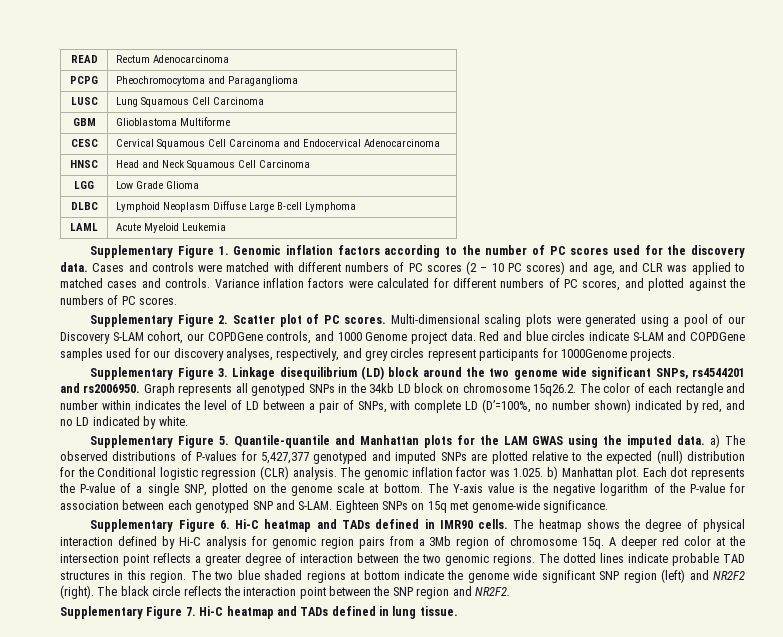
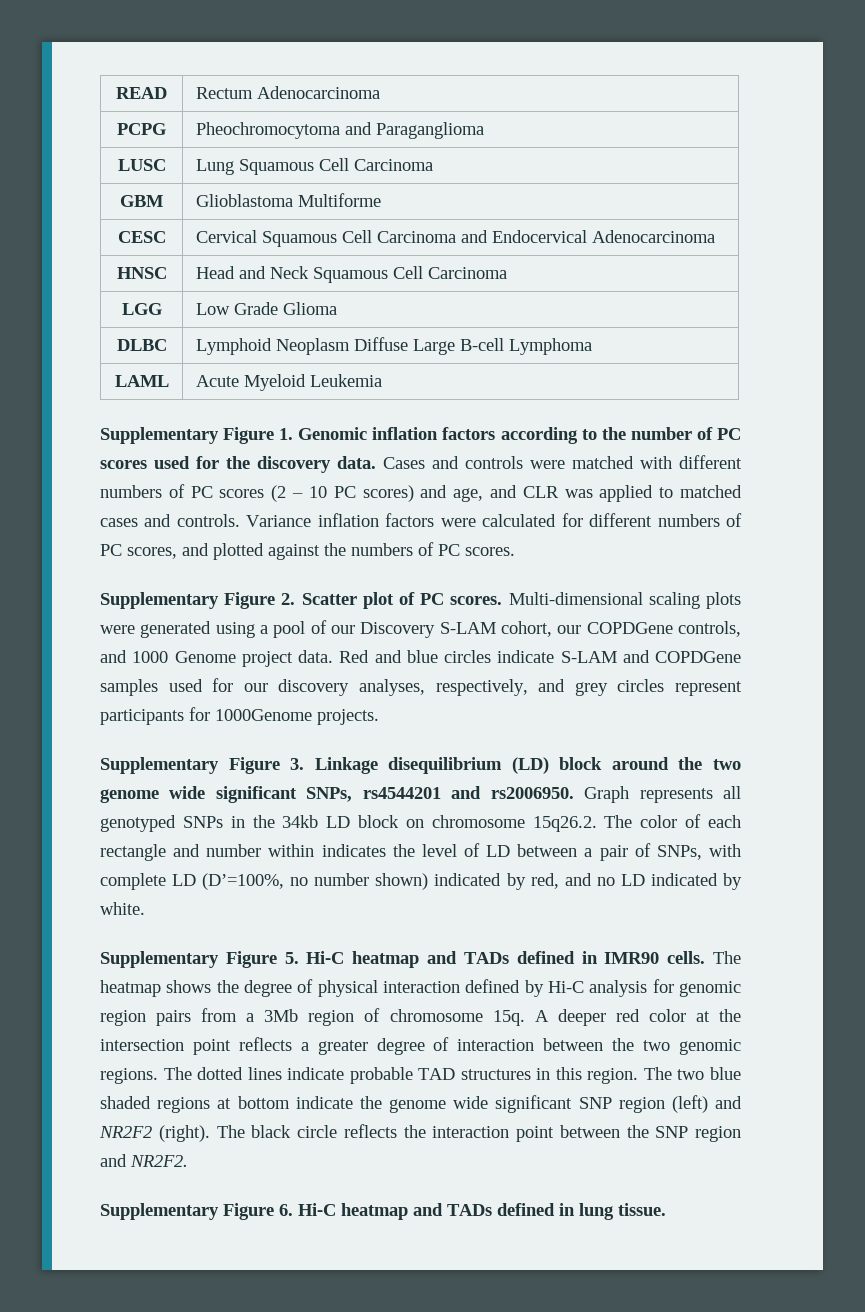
[234,434,746,448] [60,450,745,464] [60,466,745,480] [59,483,746,496] [60,500,608,513] [90,519,230,532] Quantile-quantile and Manhattan plots for the LAM GWAS using the imputed data. a) The observed distributions of P-values for 5,427,377 genotyped and imputed SNPs are plotted relative to the expected (null) distribution for the Conditional logistic regression (CLR) analysis. The genomic inflation factor was 1.025. b) Manhattan plot. Each dot represents the P-value of a single SNP, plotted on the genome scale at bottom. The Y-axis value is the negative logarithm of the P-value for association between each genotyped SNP and S-LAM. Eighteen SNPs on 15q met genome-wide significance. // Supplementary Figure 6. -> (299, 958) none
[185,607,196,616] 7. -> [279,1204,293,1216] 6.

